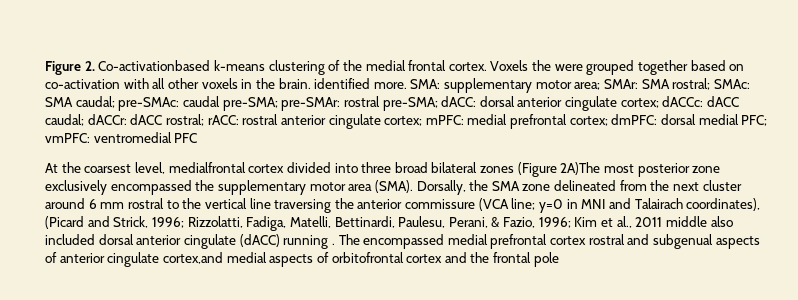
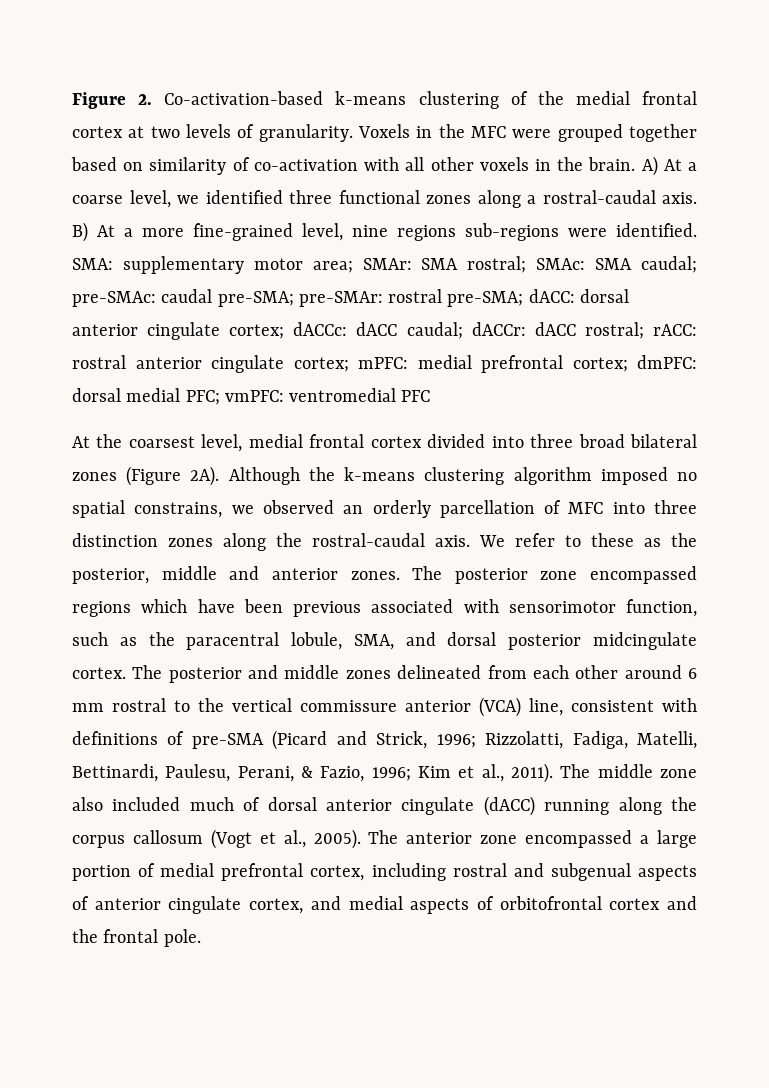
[98,60,211,71] Co-activationbased -> [164,91,324,105] Co-activation-based
[448,60,552,71] cortex. Voxels the -> [72,124,506,142] cortex at two levels of granularity. Voxels in the MFC
(745, 67) none -> [149,157,250,175] similarity of
[314,78,407,89] identified more. -> [641,156,697,176] [72,190,697,208] [72,222,697,242] A) At a coarse level, we identified three functional zones along a rostral-caudal axis. B) At a more fine-grained level, nine regions sub-regions were identified.
[168,162,246,173] medialfrontal -> [248,434,365,448] medial frontal
[560,162,721,177] [45,180,742,195] 2A)The most posterior zone exclusively encompassed the supplementary motor area (SMA). Dorsally, the SMA zone delineated from the next cluster -> [190,466,697,486] [72,500,697,518] [72,533,697,551] [72,566,697,584] [72,599,697,617] [72,632,697,650] [72,665,619,683] 2A). Although the k-means clustering algorithm imposed no spatial constrains, we observed an orderly parcellation of MFC into three distinction zones along the rostral-caudal axis. We refer to these as the posterior, middle and anterior zones. The posterior zone encompassed regions which have been previous associated with sensorimotor function, such as the paracentral lobule, SMA, and dorsal posterior midcingulate cortex. The posterior and middle zones delineated from each other
[249,198,761,213] line traversing the anterior commissure (VCA line; y=0 in MNI and Talairach coordinates), -> [300,697,697,717] [72,731,264,749] commissure anterior (VCA) line, consistent with definitions of pre-SMA
[635,216,733,227] [45,234,95,245] 2011 middle also included -> [510,763,697,783] [72,797,261,811] 2011). The middle zone also included much of
[331,234,587,249] . The encompassed medial prefrontal cortex -> [618,797,697,815] [72,829,697,849] [72,863,446,881] along the corpus callosum (Vogt et al., 2005). The anterior zone encompassed a large portion of medial prefrontal cortex, including
[162,252,223,264] cortex,and -> [249,896,341,914] cortex, and
[533,252,559,267] pole -> [163,929,201,947] pole.

